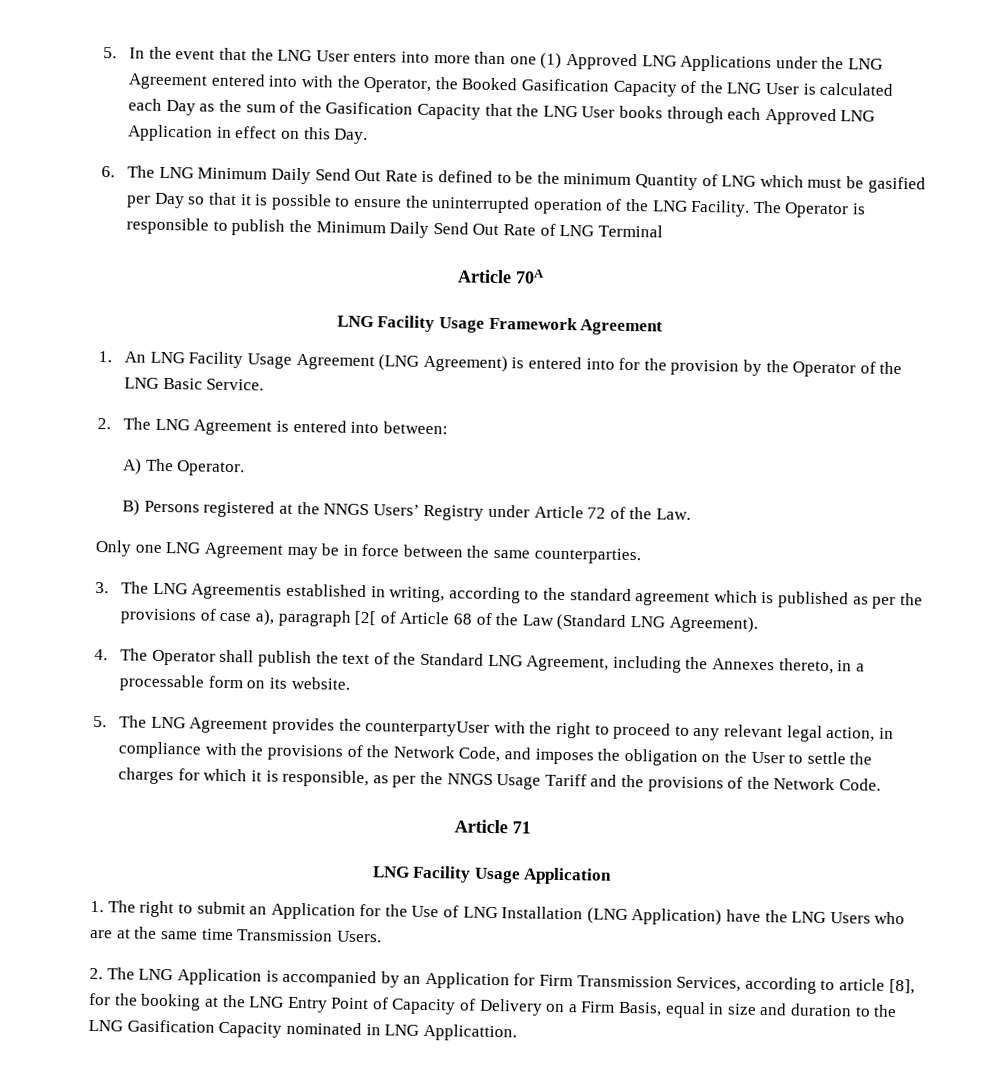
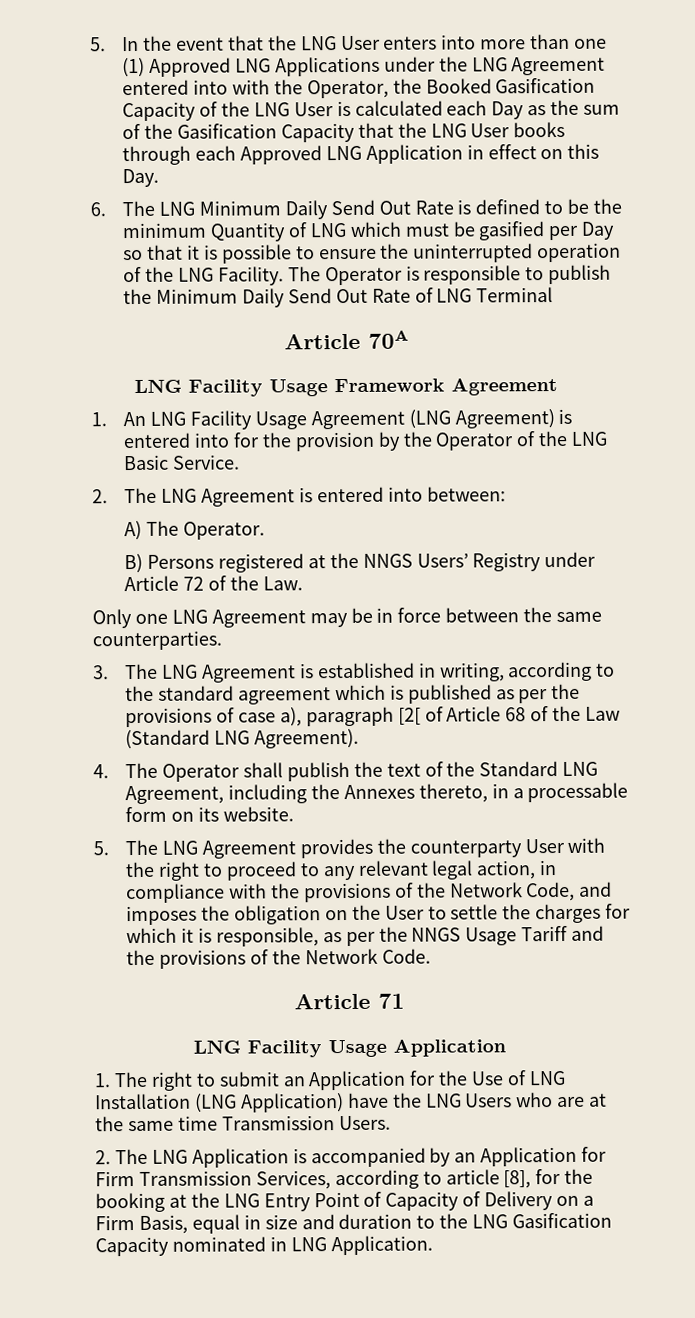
[191,583,283,600] Agreementis -> [202,663,315,683] Agreement is
[365,720,491,737] counterpartyUser -> [409,838,565,858] counterparty User
[422,1023,517,1042] Applicattion. -> [330,1235,433,1256] Application.

